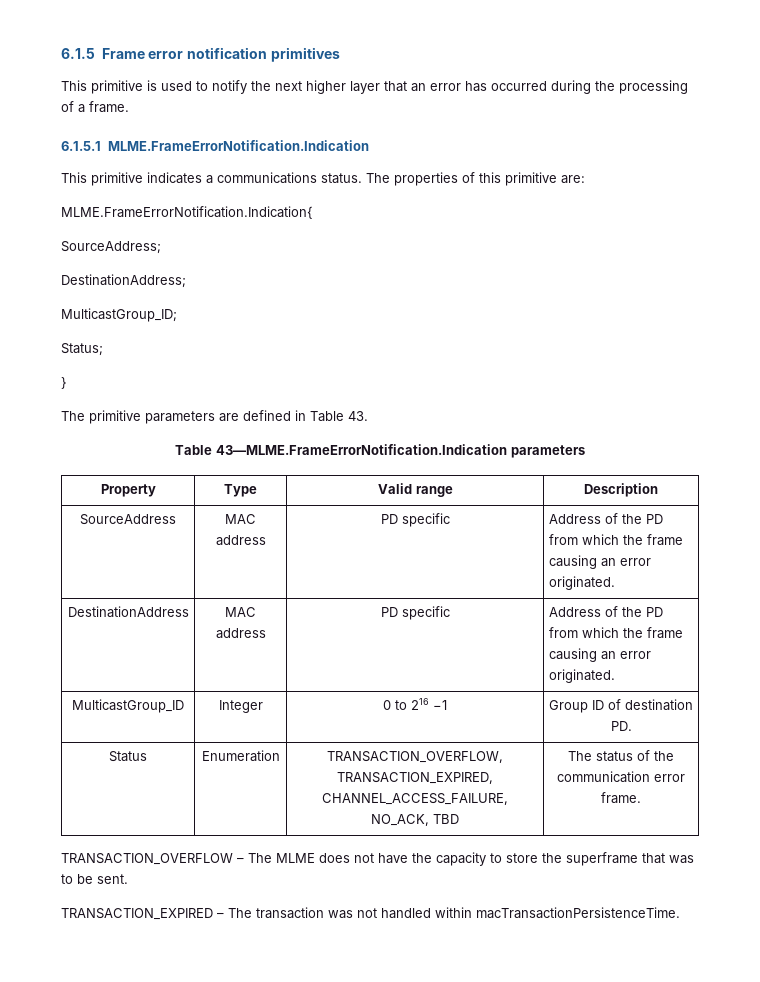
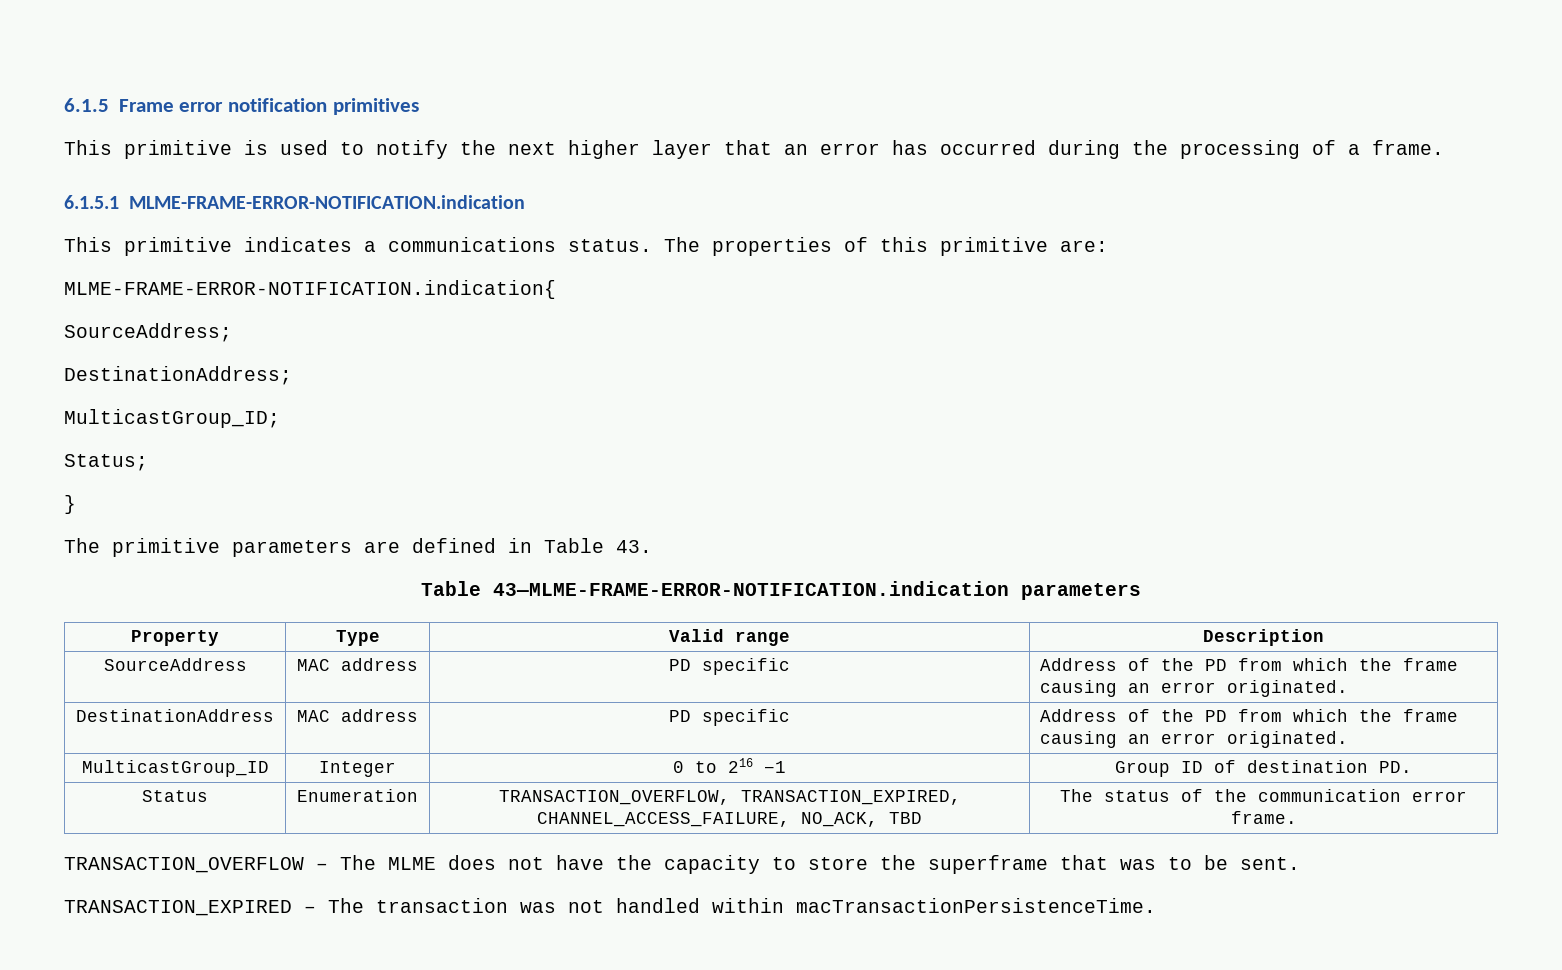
[107,140,369,151] MLME.FrameErrorNotification.Indication -> [128,195,525,209] MLME-FRAME-ERROR-NOTIFICATION.indication
[61,206,313,219] MLME.FrameErrorNotification.Indication{ -> [64,280,556,299] MLME-FRAME-ERROR-NOTIFICATION.indication{
[216,444,507,455] 43—MLME.FrameErrorNotification.Indication -> [493,581,1009,596] 43—MLME-FRAME-ERROR-NOTIFICATION.indication

